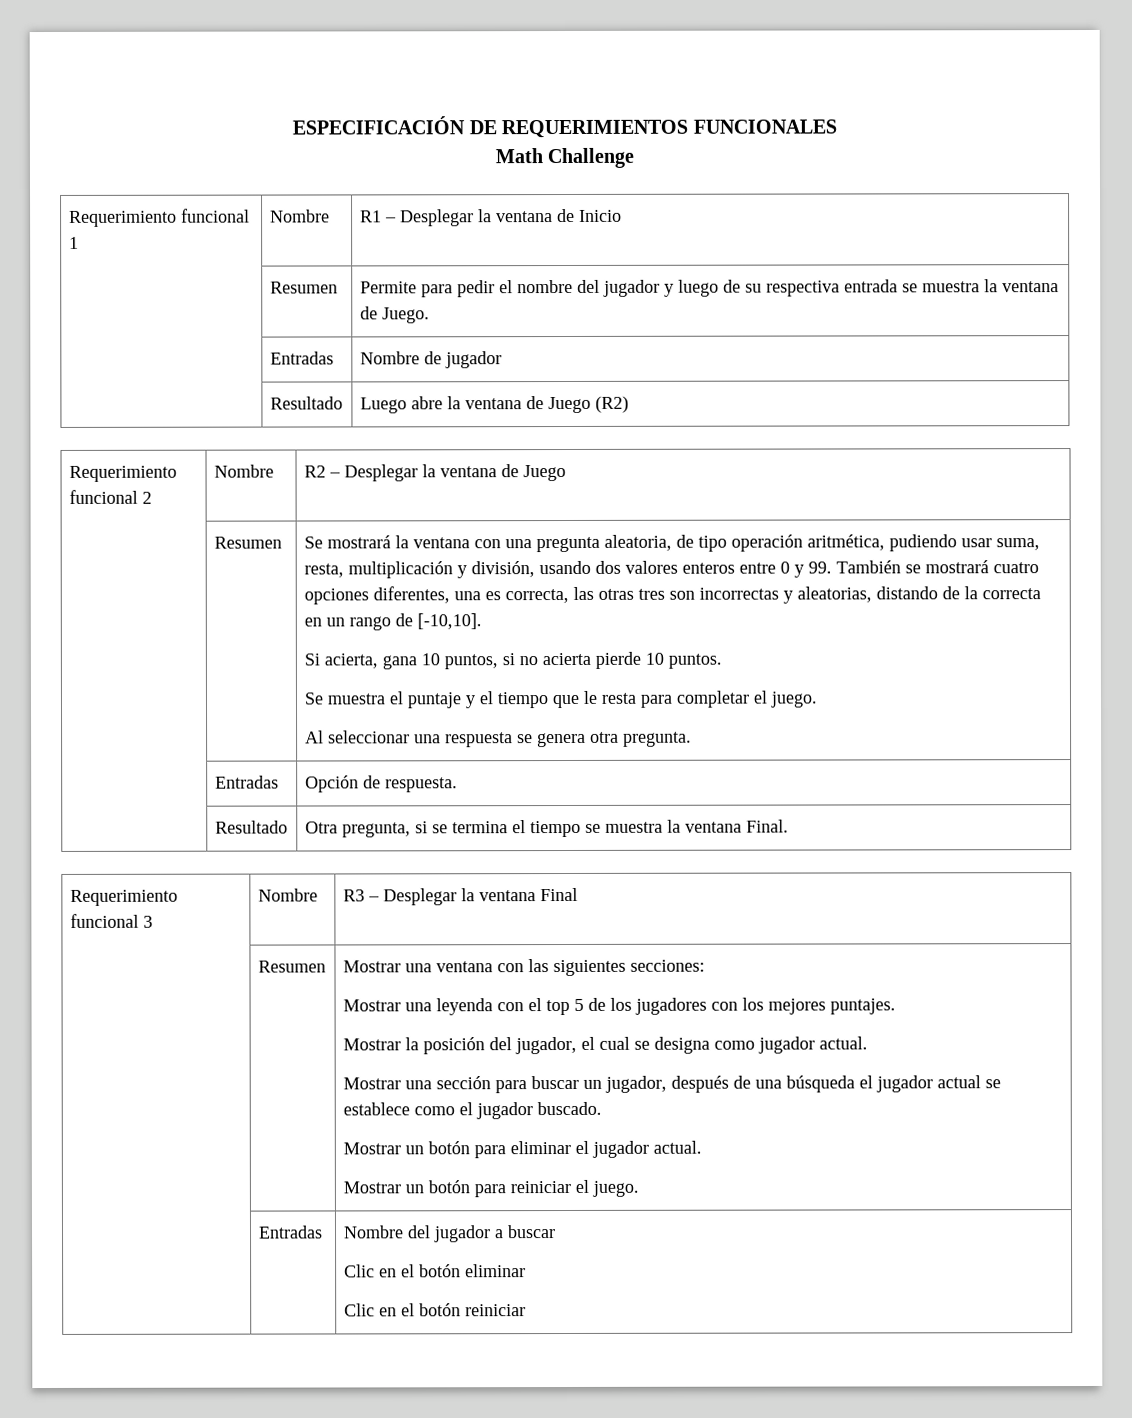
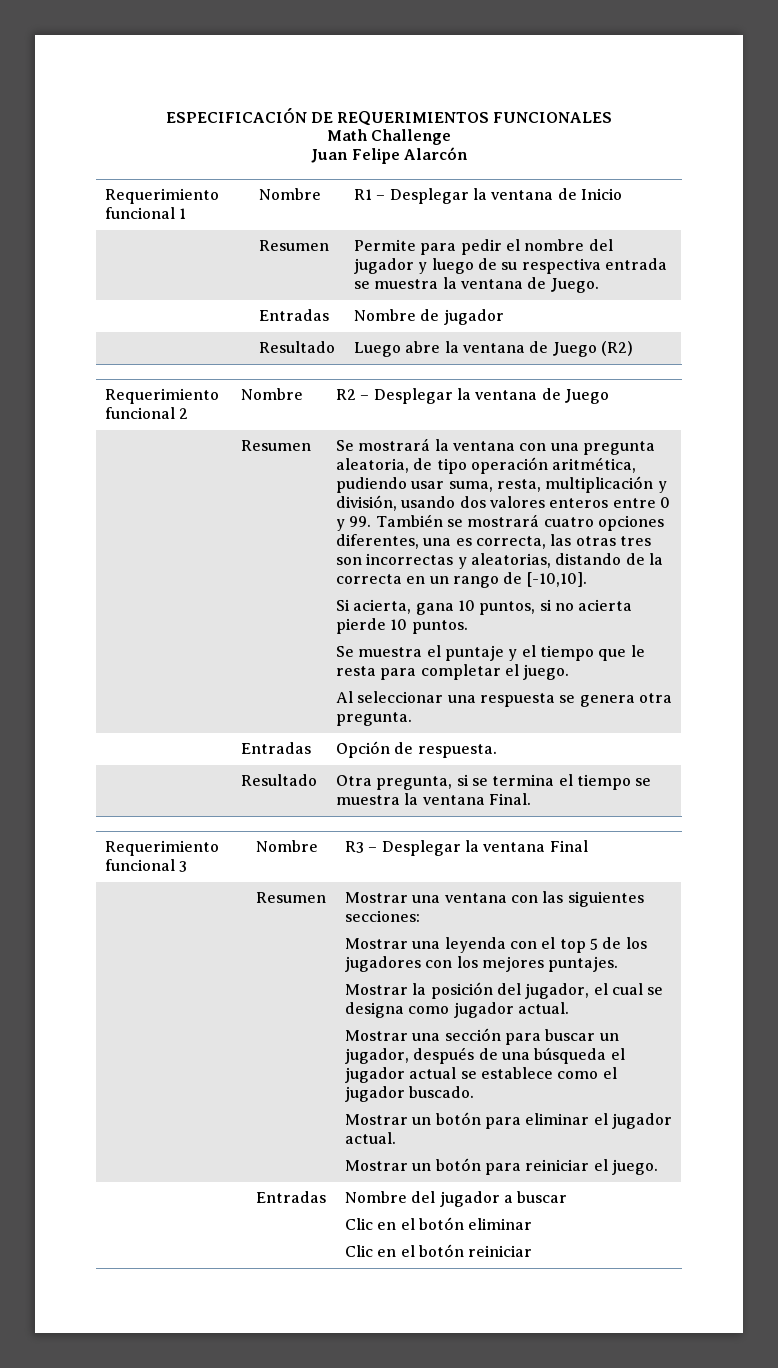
(635, 158) none -> [311,147,468,164] // Juan Felipe Alarcón

